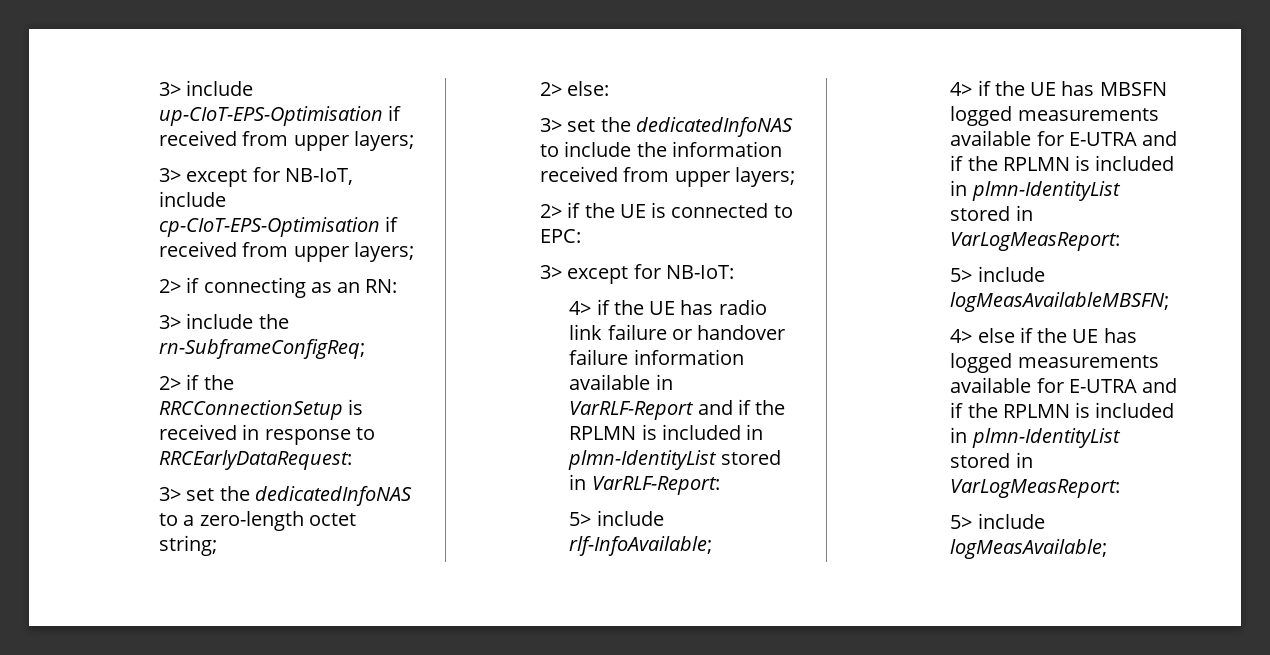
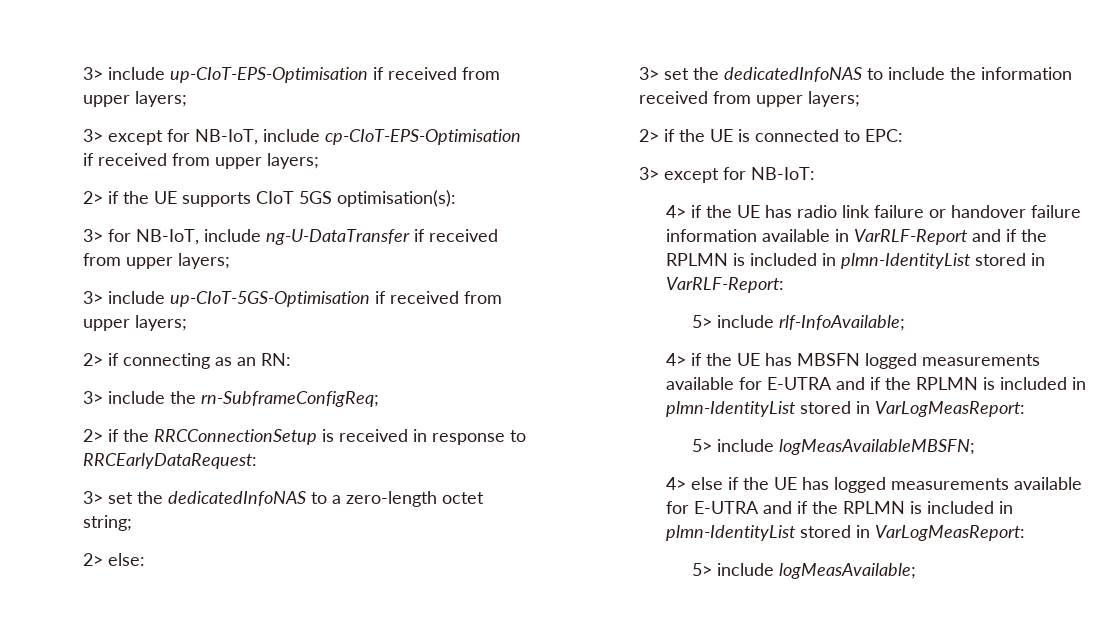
(414, 252) none -> [83,190,457,207] [83,229,499,245] [83,253,231,269] [83,291,503,307] [83,315,188,331] // 2> if the UE supports CIoT 5GS optimisation(s): // 3> for NB-IoT, include ng-U-DataTransfer if received from upper layers; // 3> include up-CIoT-5GS-Optimisation if received from upper layers;

